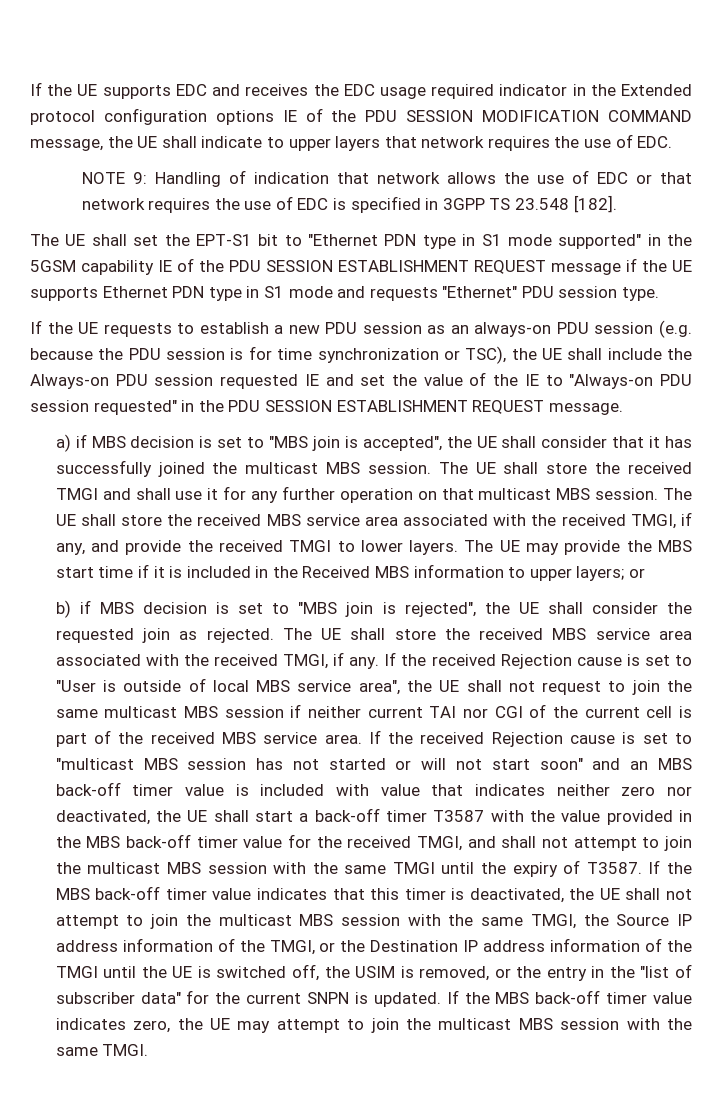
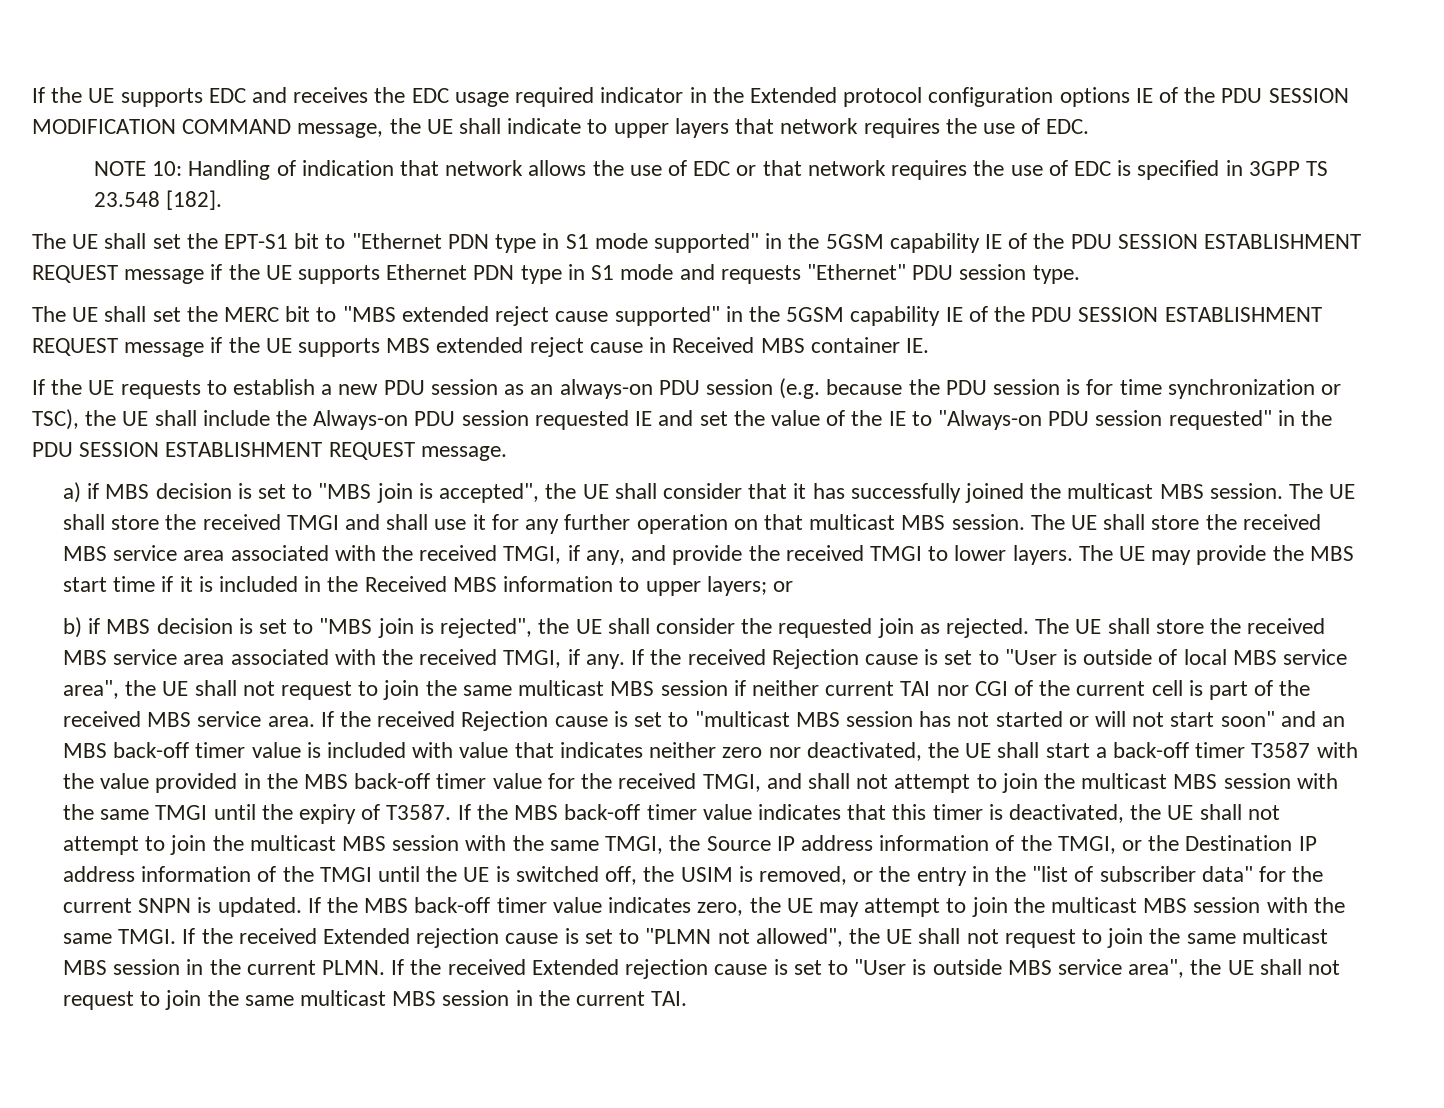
[132,172,147,184] 9: -> [152,161,183,176] 10:
(660, 294) none -> [32,306,1322,326] [32,337,929,357] // The UE shall set the MERC bit to "MBS extended reject cause supported" in the 5GSM capability IE of the PDU SESSION ESTABLISHMENT REQUEST message if the UE supports MBS extended reject cause in Received MBS container IE.
(149, 1050) none -> [182,928,1328,948] [62,959,1341,979] [62,990,688,1010] If the received Extended rejection cause is set to "PLMN not allowed", the UE shall not request to join the same multicast MBS session in the current PLMN. If the received Extended rejection cause is set to "User is outside MBS service area", the UE shall not request to join the same multicast MBS session in the current TAI.

